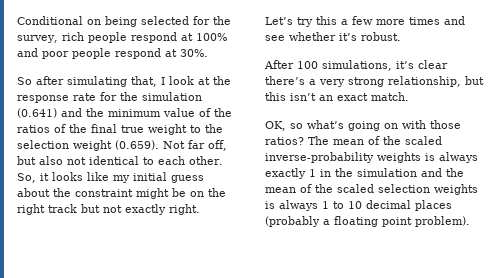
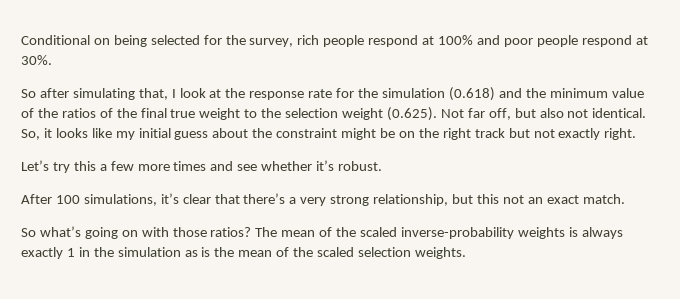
[17,108,57,118] (0.641) -> [448,87,495,101] (0.618)
[115,140,159,150] (0.659). -> [386,107,437,121] (0.625).
[89,156,223,165] identical to each other. -> [592,108,647,118] identical.
(448, 64) none -> [214,194,240,204] that
[290,93,316,101] isn’t -> [502,195,524,204] not
[265,121,303,131] OK, so -> [21,228,36,237] So
[421,168,442,177] and -> [184,247,211,257] as is
[434,184,478,195] [265,200,452,211] [265,216,470,227] weights is always 1 to 10 decimal places (probably a floating point problem). -> [414,247,466,259] weights.

